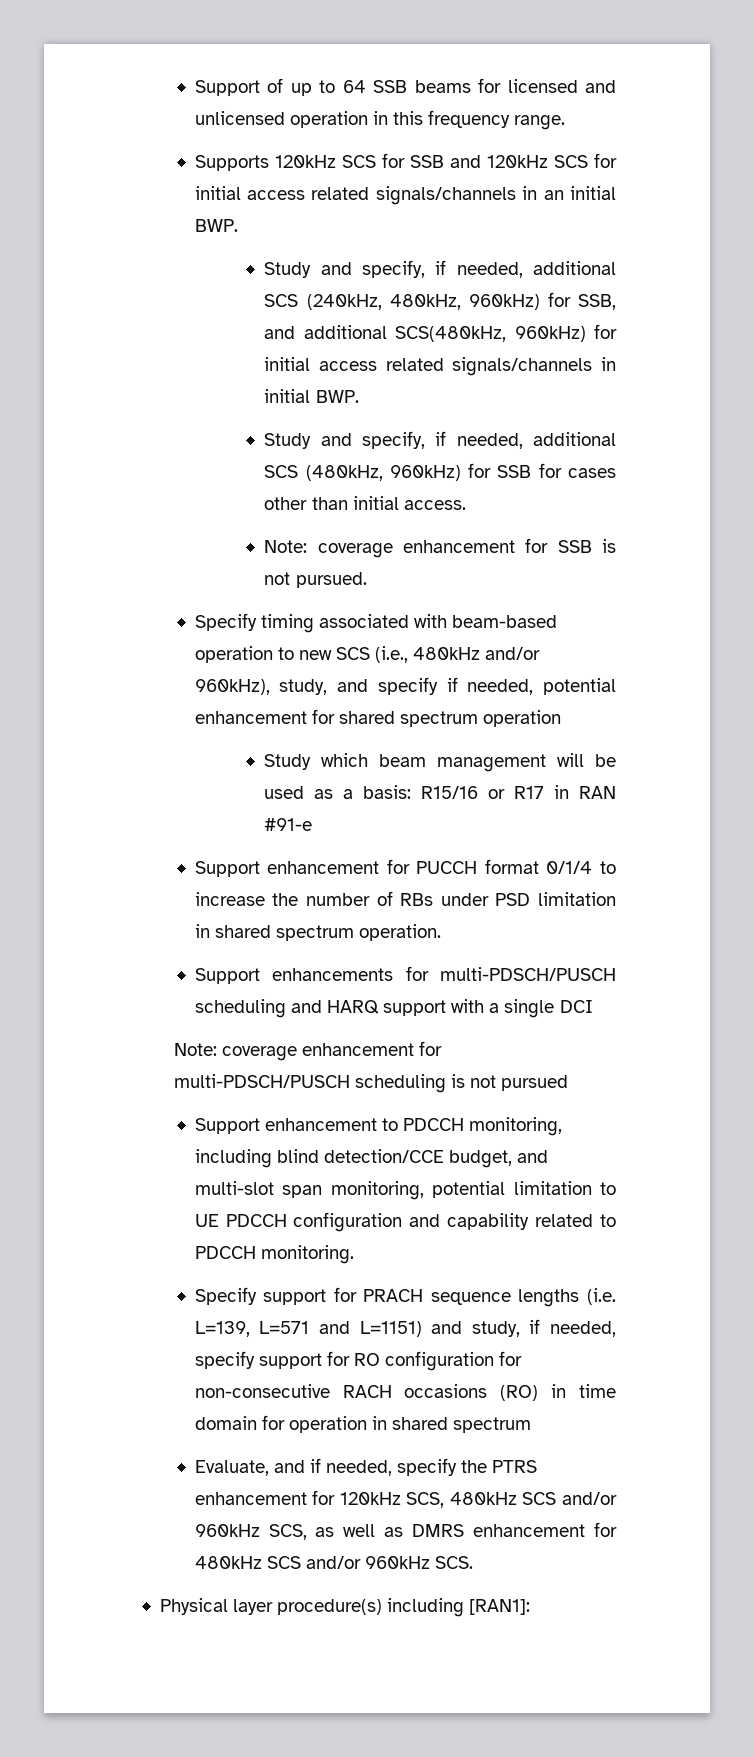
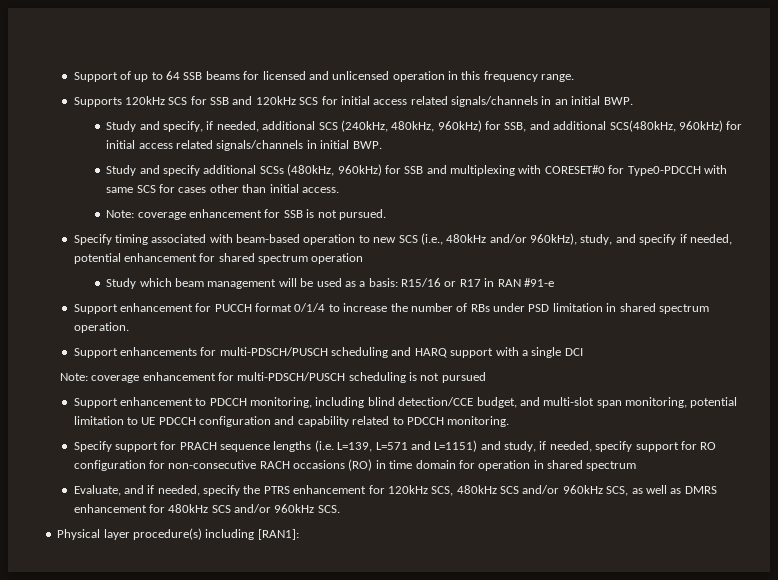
[362,431,616,449] [264,463,532,481] specify, if needed, additional SCS (480kHz, 960kHz) for SSB -> [163,164,727,176] [106,185,156,193] specify additional SCSs (480kHz, 960kHz) for SSB and multiplexing with CORESET#0 for Type0-PDCCH with same SCS

